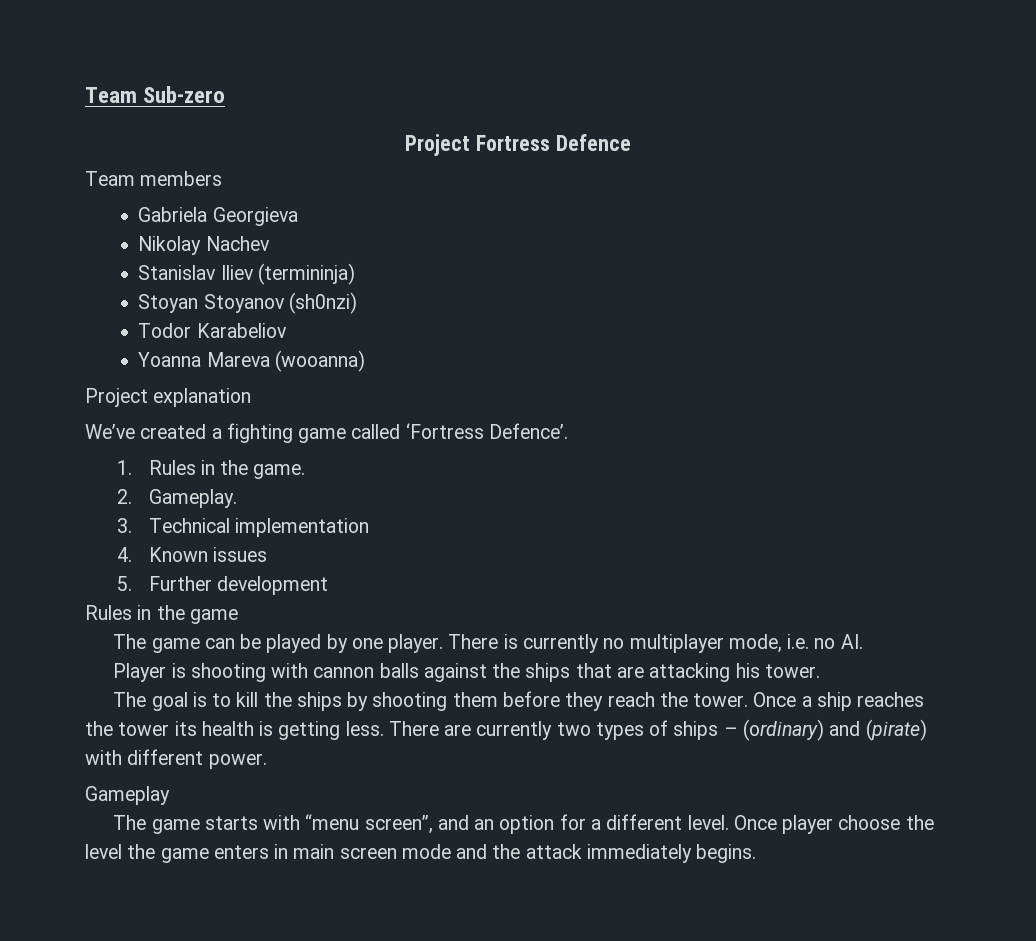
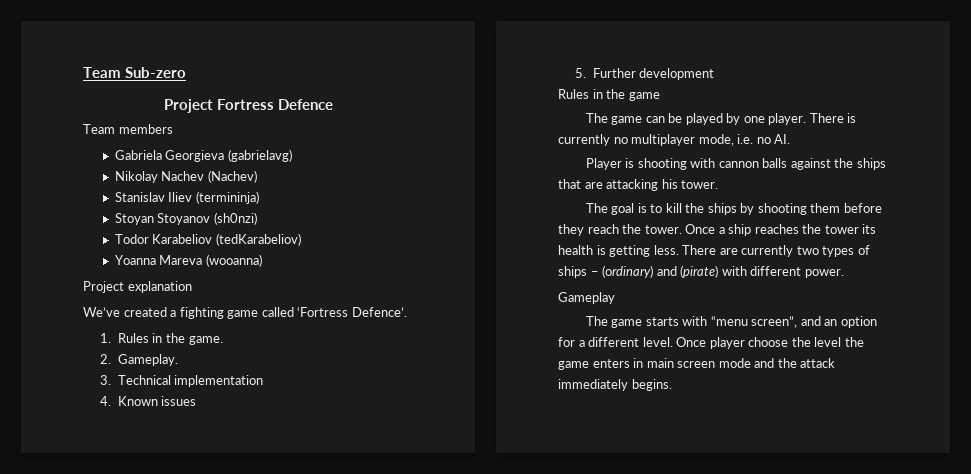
(298, 216) none -> [227,149,292,162] (gabrielavg)
(270, 243) none -> [207,170,257,183] (Nachev)
(287, 330) none -> [215,233,301,246] (tedKarabeliov)

